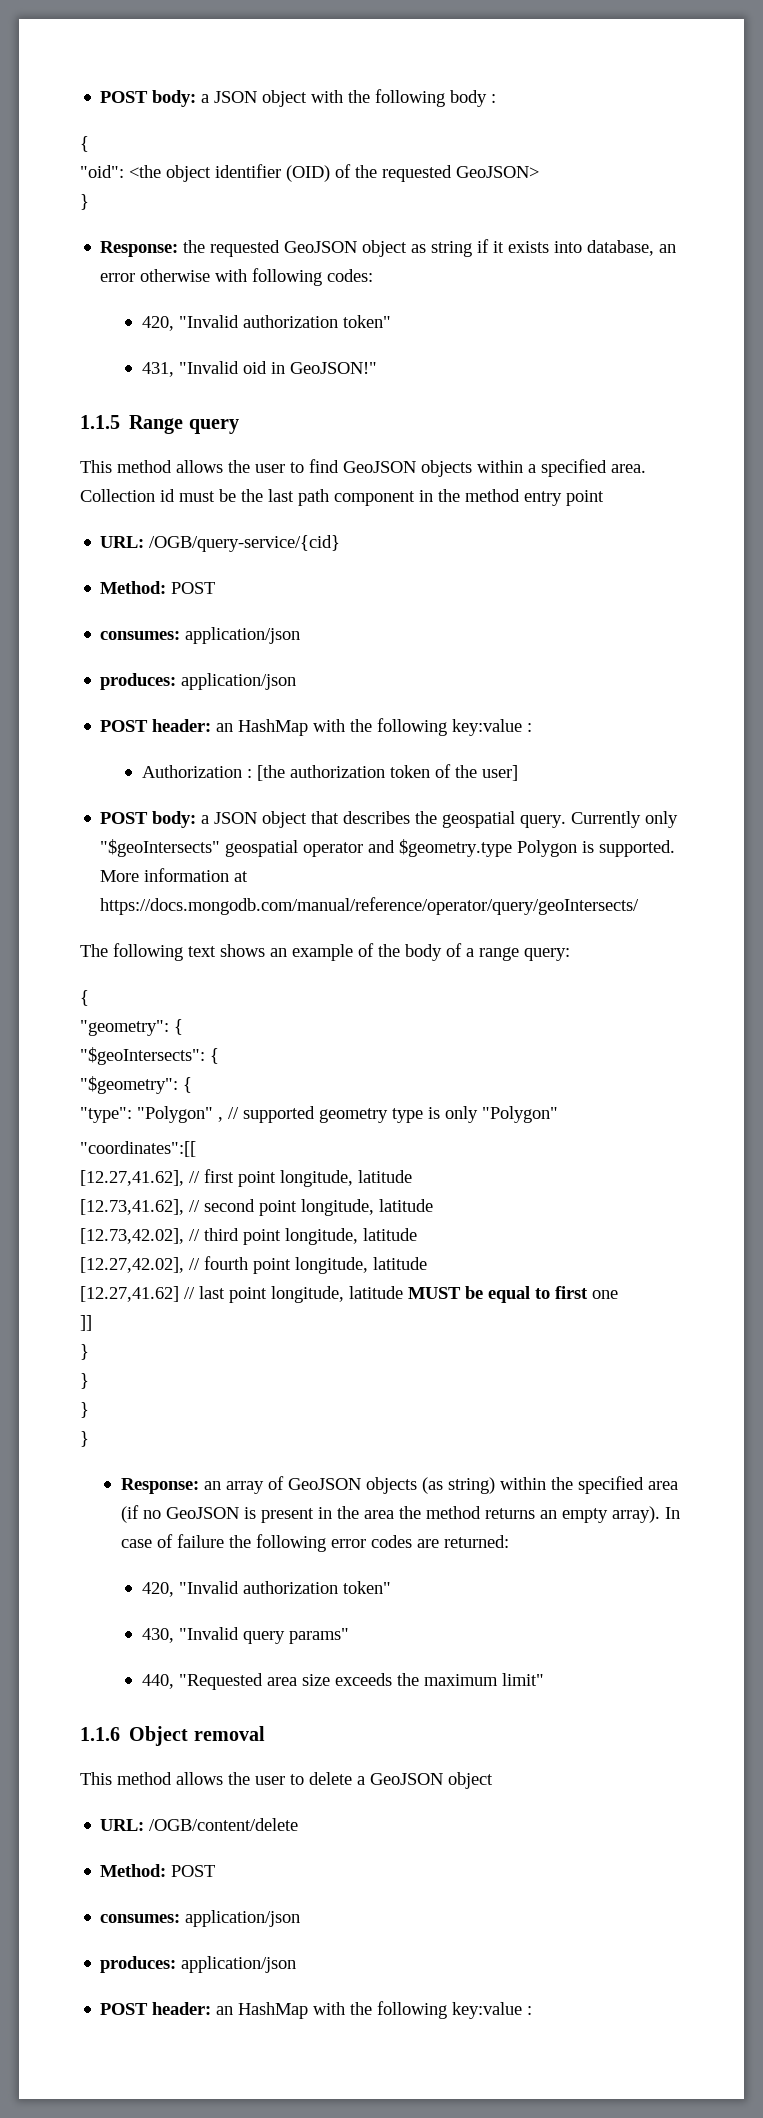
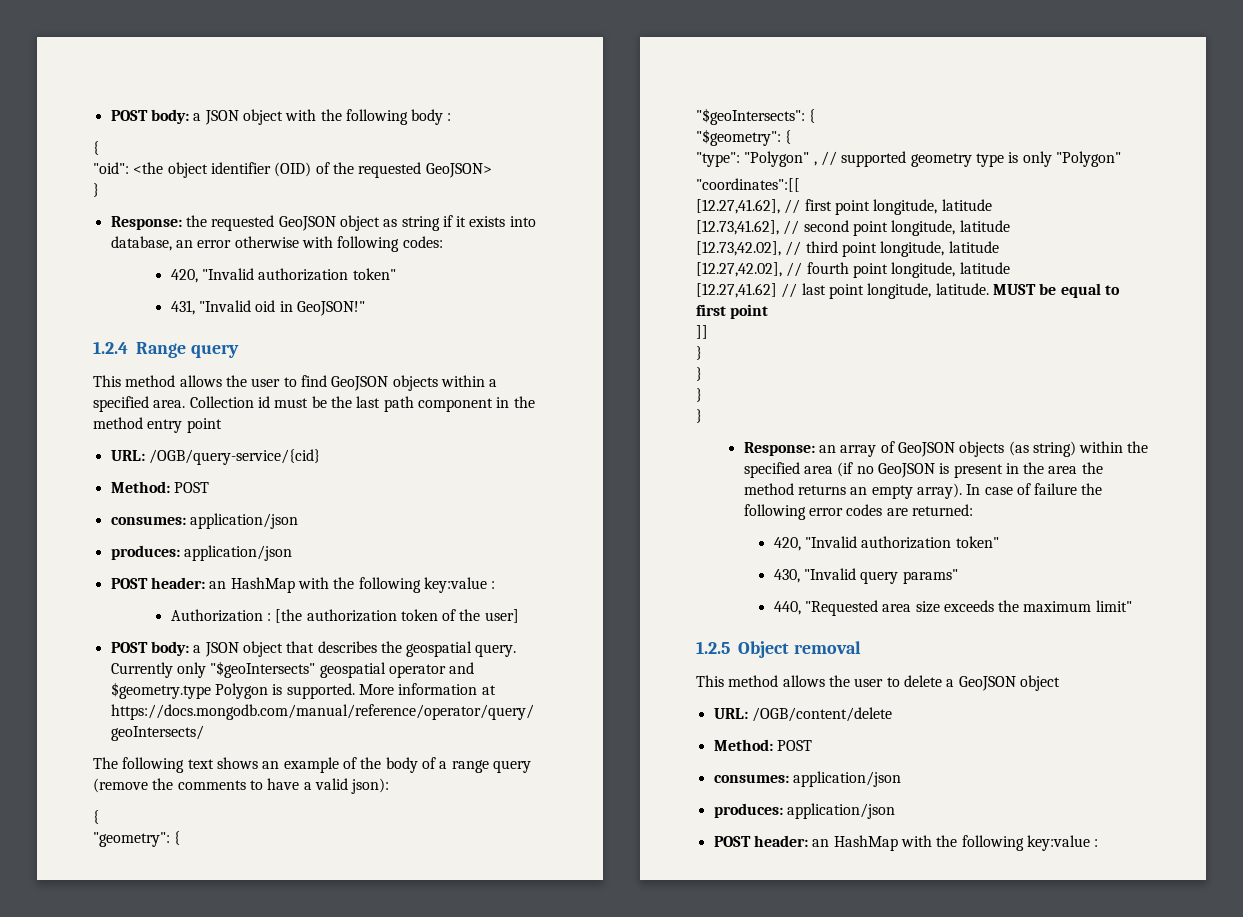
[80,415,120,429] 1.1.5 -> [93,341,128,354] 1.2.4
[524,948,570,961] query: -> [492,760,531,773] [93,778,390,794] query (remove the comments to have a valid json):
[349,1286,403,1299] latitude -> [935,283,989,295] latitude.
[592,1290,618,1299] one -> [730,304,769,319] point
[80,1727,120,1741] 1.1.6 -> [696,641,730,654] 1.2.5

